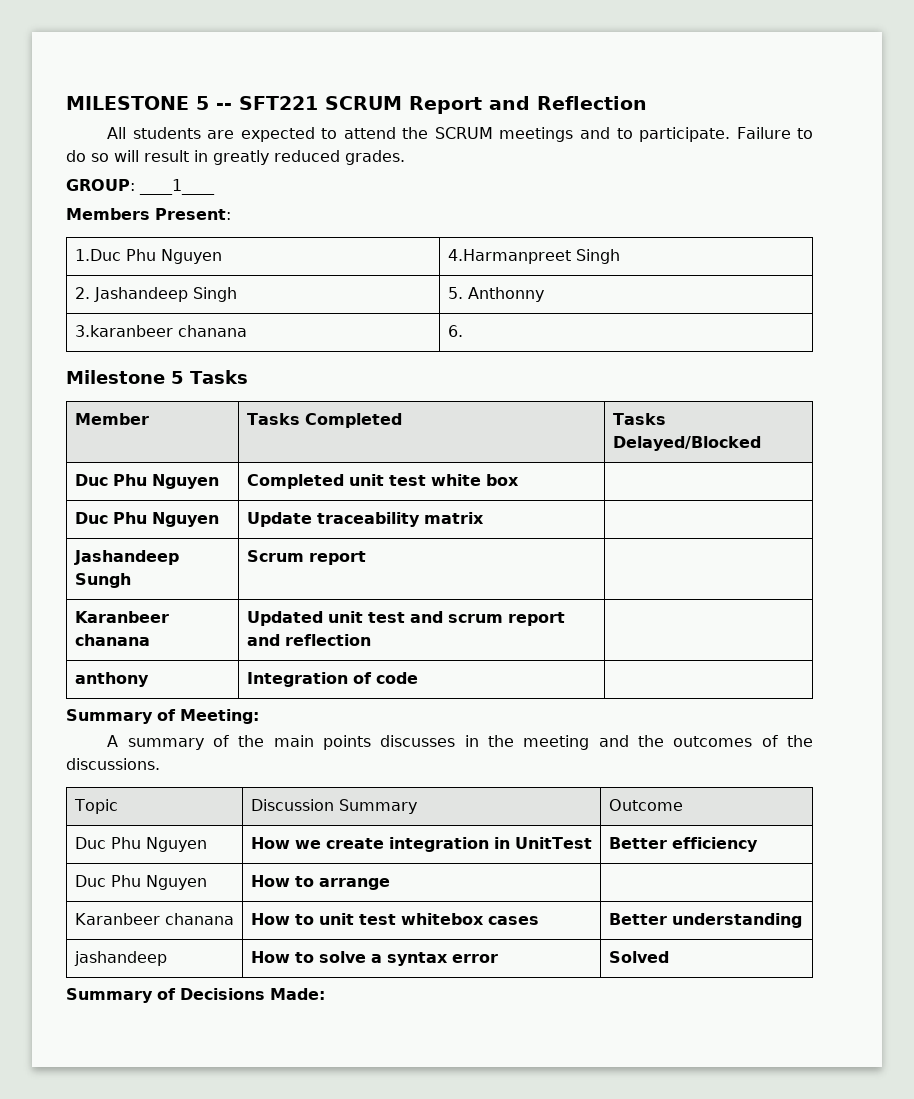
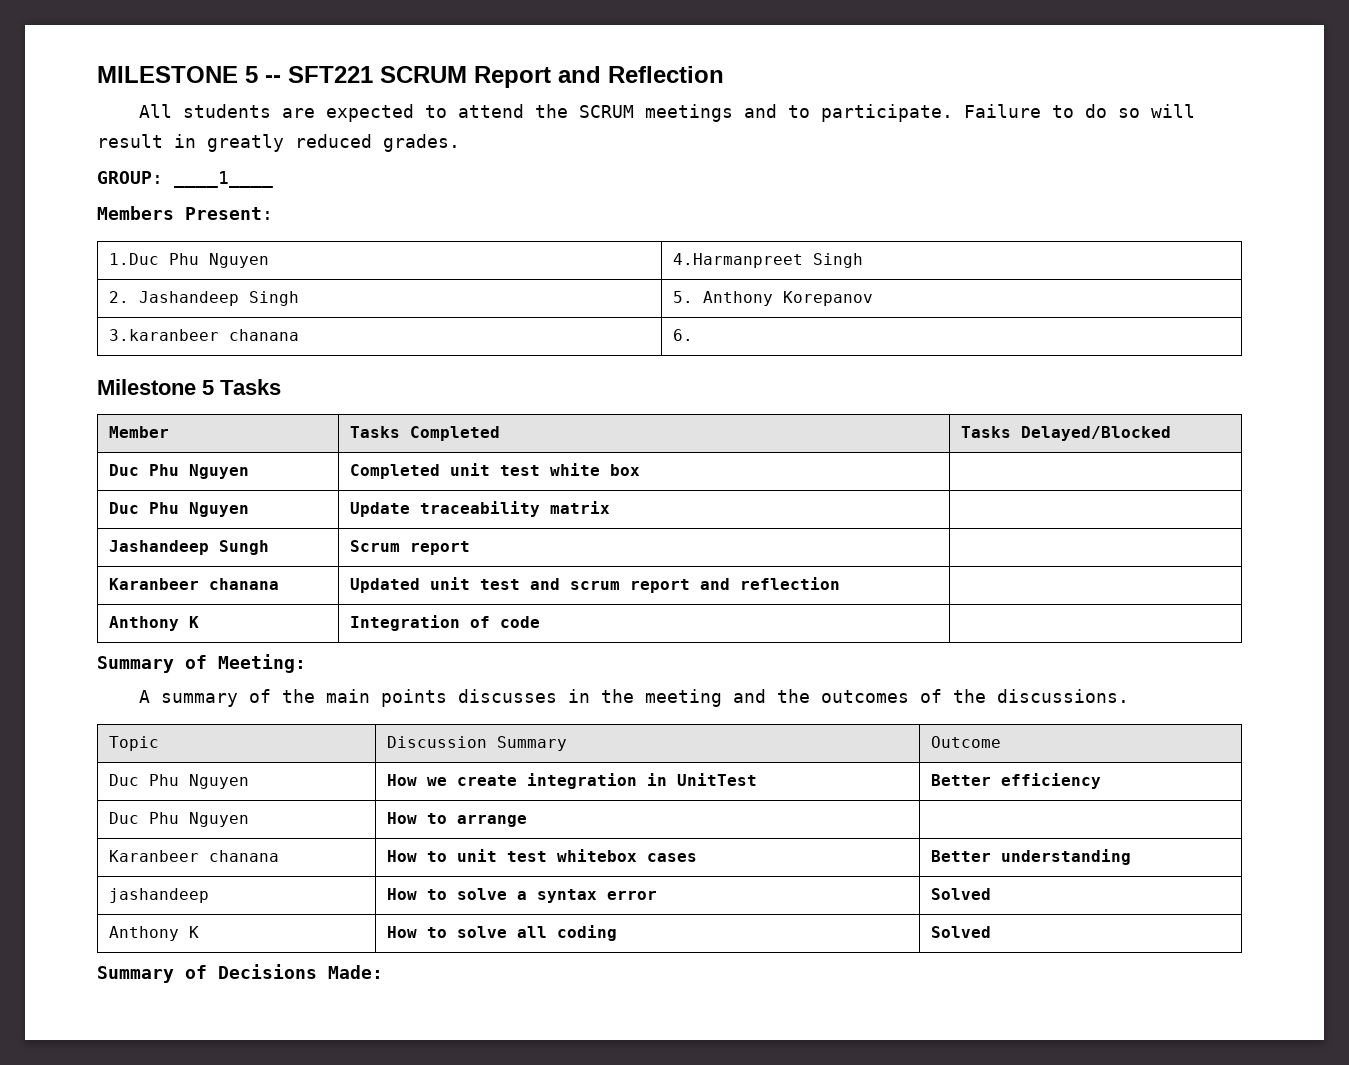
[467,287,544,302] Anthonny -> [703,291,874,306] Anthony Korepanov
[74,672,149,687] anthony -> [109,616,200,631] Anthony K
(669, 957) none -> [109,926,200,941] [387,925,618,941] [931,926,992,938] // Anthony K | How to solve all coding | Solved

